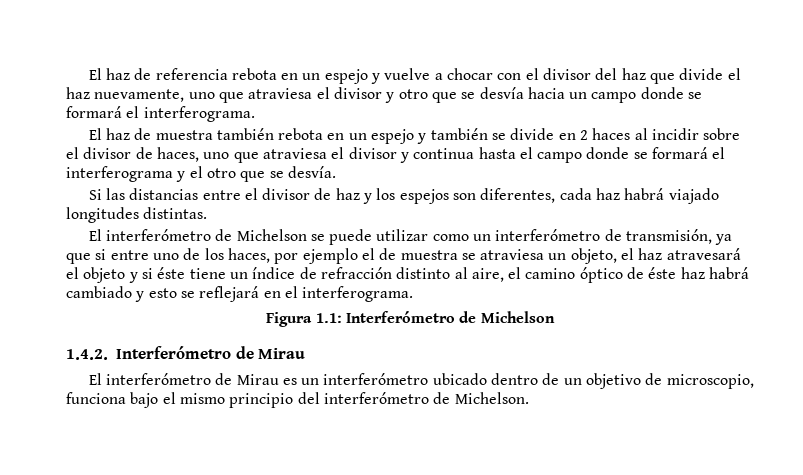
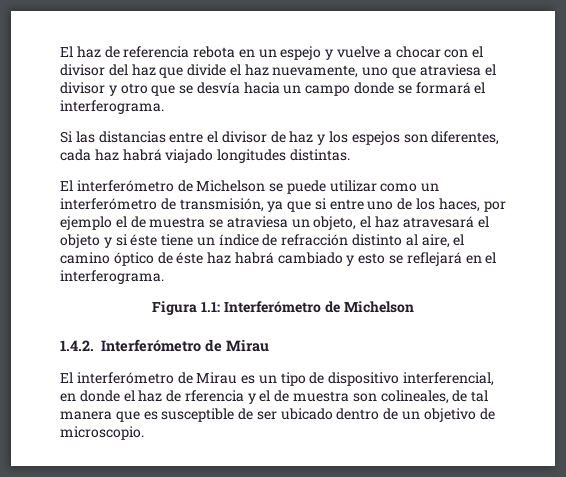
[88,128,741,144] [66,147,726,163] [66,166,336,182] // El haz de muestra también rebota en un espejo y también se divide en 2 haces al incidir sobre el divisor de haces, uno que atraviesa el divisor y continua hasta el campo donde se formará el interferograma y el otro que se desvía. -> (164, 107) none
[323,373,429,385] interferómetro -> [280,372,495,386] [60,390,489,404] [60,408,277,422] tipo de dispositivo interferencial, en donde el haz de rferencia y el de muestra son colineales, de tal manera que es susceptible de ser
[666,374,754,389] [66,392,529,408] microscopio, funciona bajo el mismo principio del interferómetro de Michelson. -> [60,426,144,440] microscopio.

